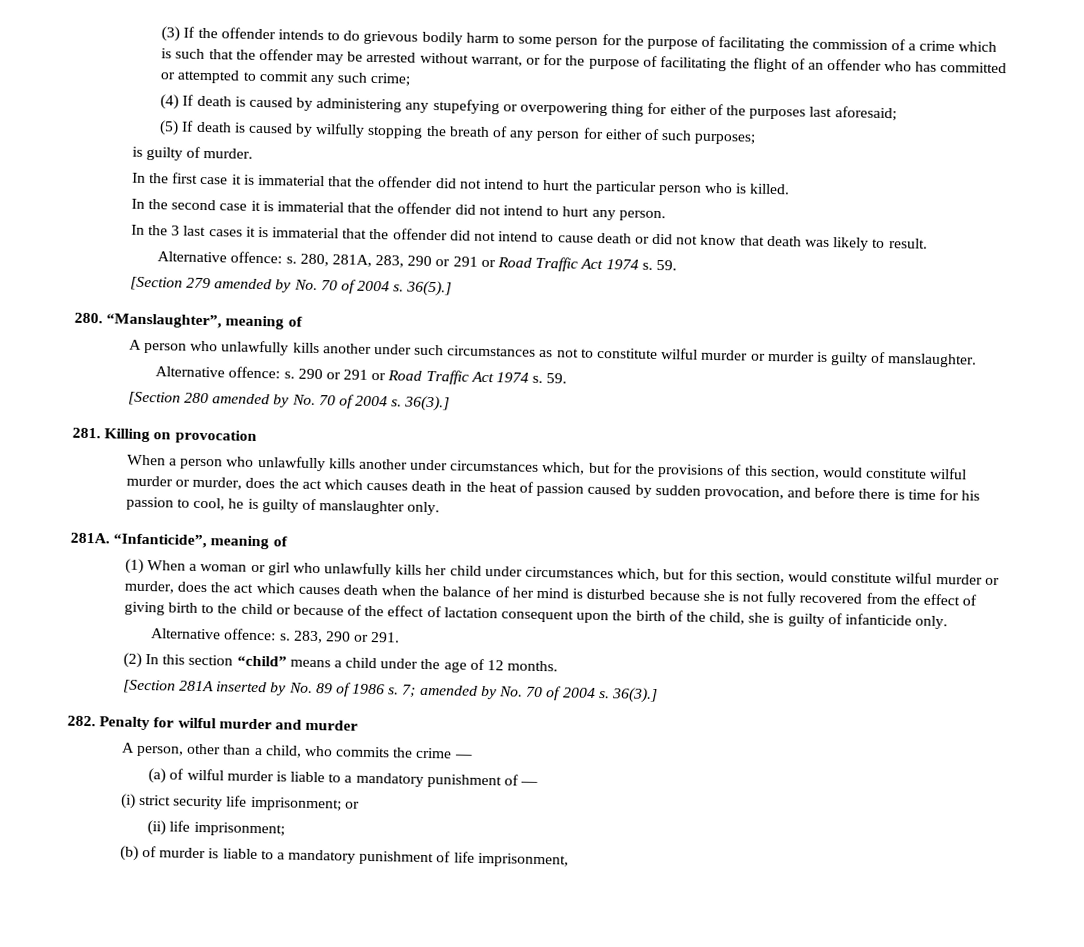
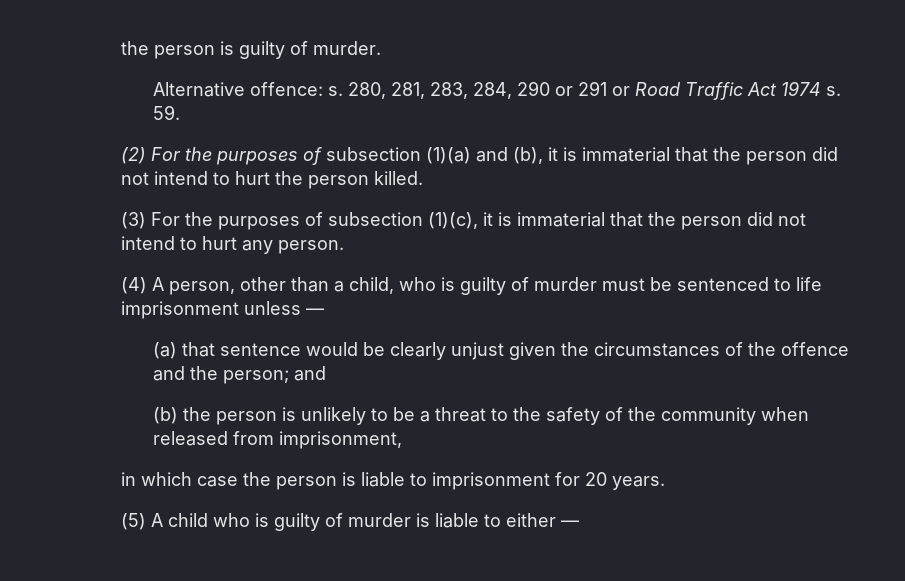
[161,26,998,52] [161,48,1008,74] [160,69,412,87] [160,94,897,122] [159,120,757,145] [131,146,254,161] [131,172,791,196] [130,198,666,222] [130,224,928,251] (3) If the offender intends to do grievous bodily harm to some person for the purpose of facilitating the commission of a crime which is such that the offender may be arrested without warrant, or for the purpose of facilitating the flight of an offender who has committed or attempted to commit any such crime; // (4) If death is caused by administering any stupefying or overpowering thing for either of the purposes last aforesaid; // (5) If death is caused by wilfully stopping the breath of any person for either of such purposes; // is guilty of murder. // In the first case it is immaterial that the offender did not intend to hurt the particular person who is killed. // In the second case it is immaterial that the offender did not intend to hurt any person. // In the 3 last cases it is immaterial that the offender did not intend to cause death or did not know that death was likely to result. -> [121,41,382,59] the person is guilty of murder.
[331,254,405,268] 281A, 283, -> [391,82,513,99] 281, 283, 284,
[129,276,453,297] [74,312,303,330] [128,339,978,368] [155,366,568,385] [127,391,451,412] [72,427,257,444] [126,454,968,480] [125,475,981,501] [125,496,441,516] [70,532,288,550] [124,558,1000,586] [123,580,978,606] [123,601,949,630] [151,628,401,644] [122,652,559,673] [122,679,658,704] [67,715,359,731] [Section 279 amended by No. 70 of 2004 s. 36(5).] // 280. “Manslaughter”, meaning of // A person who unlawfully kills another under such circumstances as not to constitute wilful murder or murder is guilty of manslaughter. // Alternative offence: s. 290 or 291 or Road Traffic Act 1974 s. 59. // [Section 280 amended by No. 70 of 2004 s. 36(3).] // 281. Killing on provocation // When a person who unlawfully kills another under circumstances which, but for the provisions of this section, would constitute wilful murder or murder, does the act which causes death in the heat of passion caused by sudden provocation, and before there is time for his passion to cool, he is guilty of manslaughter only. // 281A. “Infanticide”, meaning of // (1) When a woman or girl who unlawfully kills her child under circumstances which, but for this section, would constitute wilful murder or murder, does the act which causes death when the balance of her mind is disturbed because she is not fully recovered from the effect of giving birth to the child or because of the effect of lactation consequent upon the birth of the child, she is guilty of infanticide only. // Alternative offence: s. 283, 290 or 291. // (2) In this section “child” means a child under the age of 12 months. // [Section 281A inserted by No. 89 of 1986 s. 7; amended by No. 70 of 2004 s. 36(3).] // 282. Penalty for wilful murder and murder // -> [121,147,839,165] [121,171,424,189] [121,212,807,230] [121,236,345,254] [121,277,148,294] (2) For the purposes of subsection (1)(a) and (b), it is immaterial that the person did not intend to hurt the person killed. // (3) For the purposes of subsection (1)(c), it is immaterial that the person did not intend to hurt any person. // (4)
[335,746,473,759] [148,768,539,789] [120,793,360,812] [147,820,285,837] [119,845,139,861] commits the crime — // (a) of wilful murder is liable to a mandatory punishment of — // (i) strict security life imprisonment; or // (ii) life imprisonment; // (b) -> [441,277,823,295] [121,301,325,319] [153,342,850,360] [153,366,327,384] [153,407,810,425] [153,431,403,449] [121,472,666,490] [121,513,321,531] is guilty of murder must be sentenced to life imprisonment unless — // (a) that sentence would be clearly unjust given the circumstances of the offence and the person; and // (b) the person is unlikely to be a threat to the safety of the community when released from imprisonment, // in which case the person is liable to imprisonment for 20 years. // (5) A child who is guilty
[276,849,569,868] a mandatory punishment of life imprisonment, -> [506,513,580,527] either —

